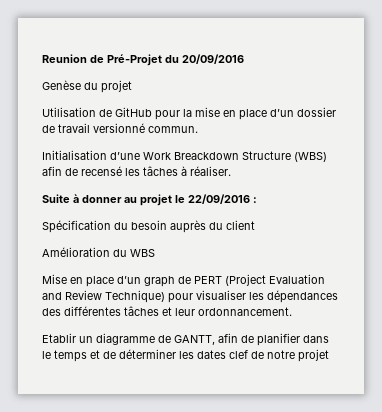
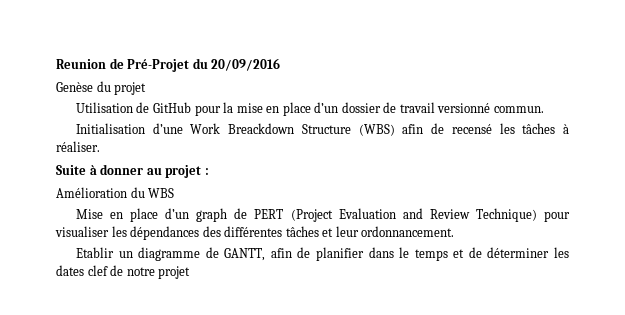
[175,194,250,204] le 22/09/2016 -> (202, 171) none
[42,220,255,233] // Spécification du besoin auprès du client -> (209, 171) none

